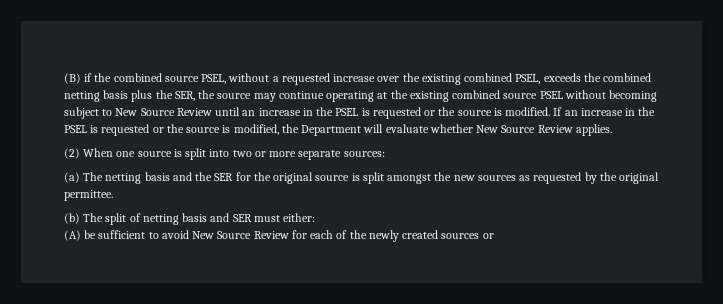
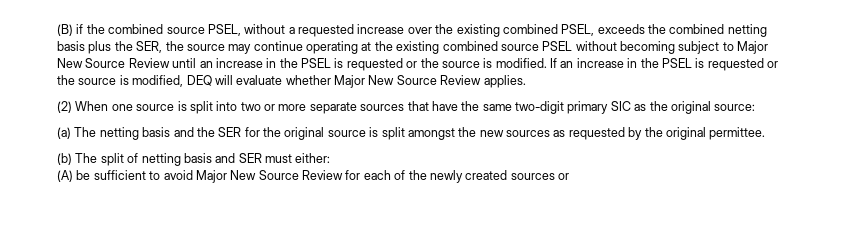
(113, 112) none -> [737,41,769,54] Major
[281,124,362,136] the Department -> [186,75,212,86] DEQ
(473, 128) none -> [334,75,365,88] Major
[343,151,385,157] sources: -> [360,101,756,114] sources that have the same two-digit primary SIC as the original source:
(189, 234) none -> [195,170,227,183] Major

